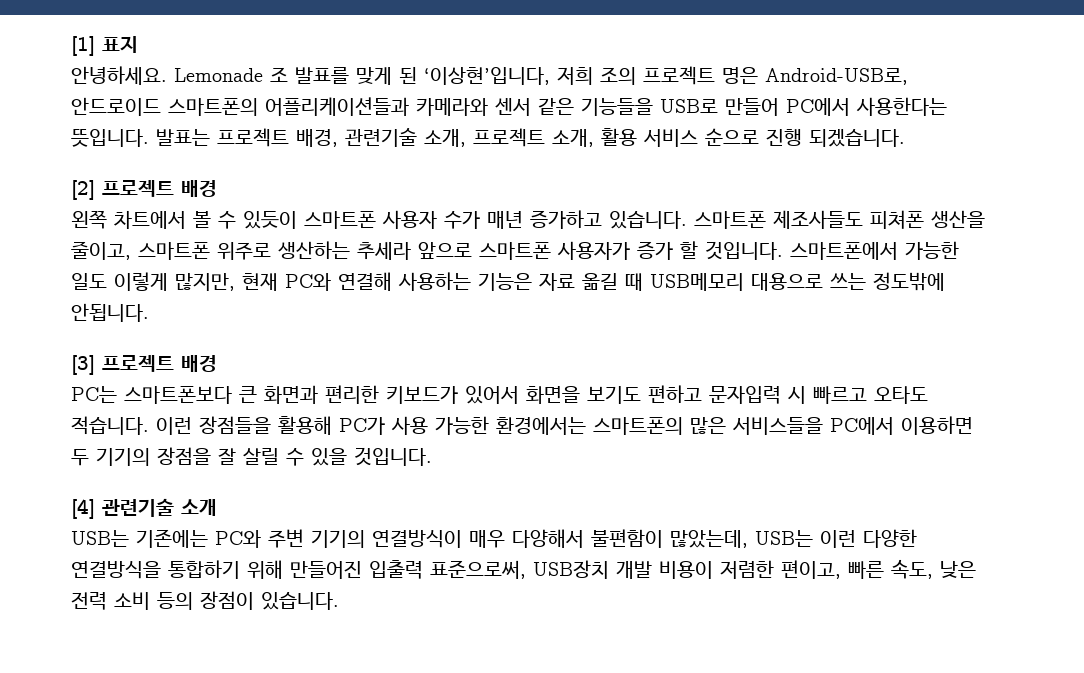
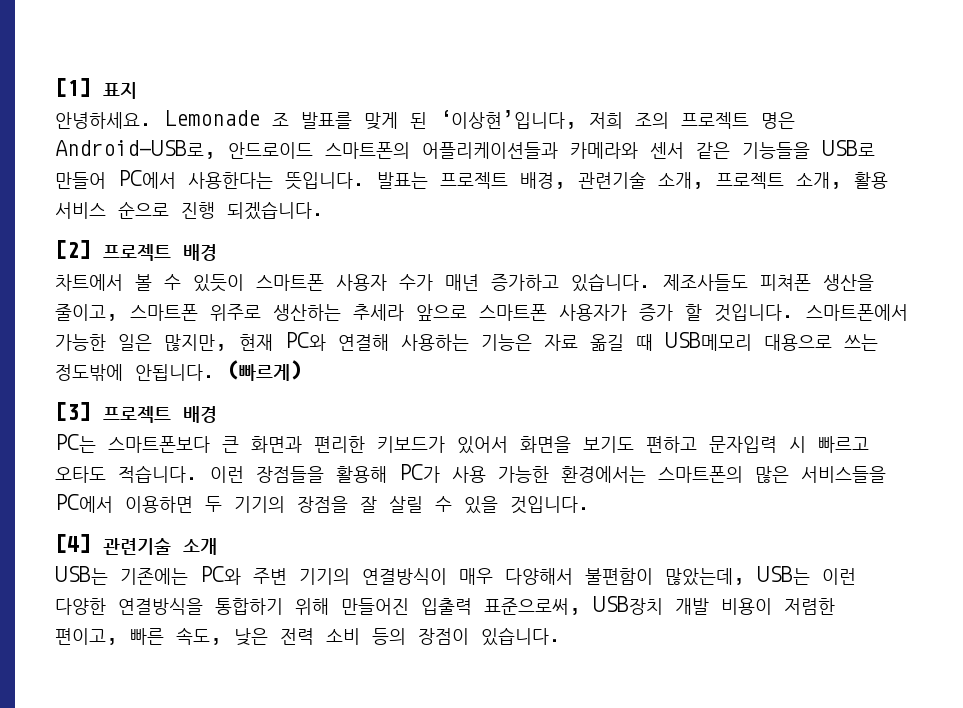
[71,210,107,229] 왼쪽 -> (217, 252) none
[694,211,766,229] 스마트폰 -> (651, 282) none
[71,272,168,291] 일도 이렇게 -> [118,334,152,351] 일은
(149, 312) none -> [227,360,302,381] (빠르게)

